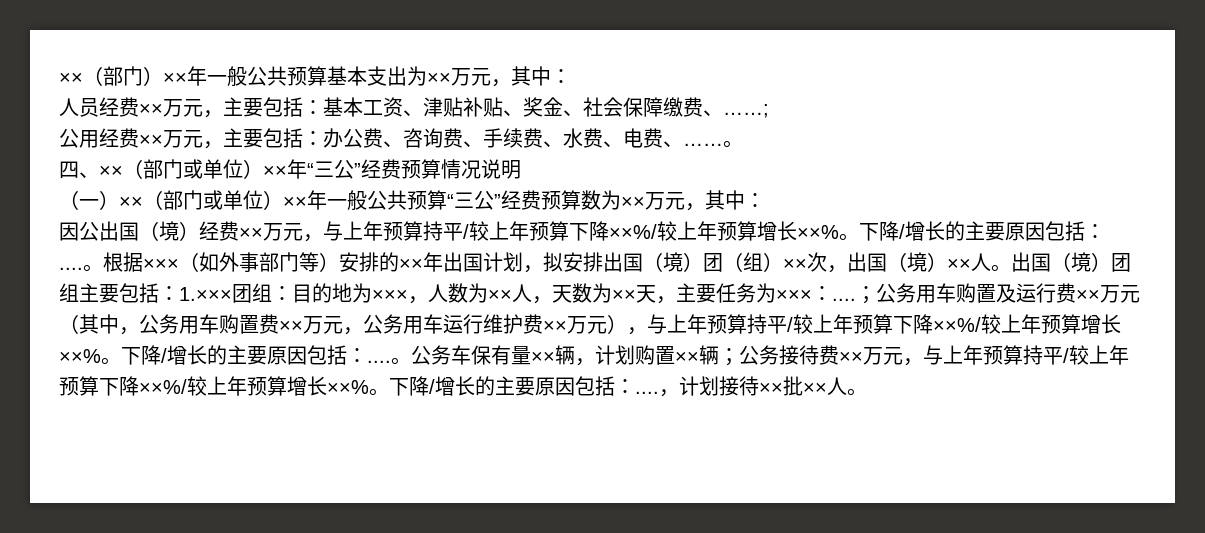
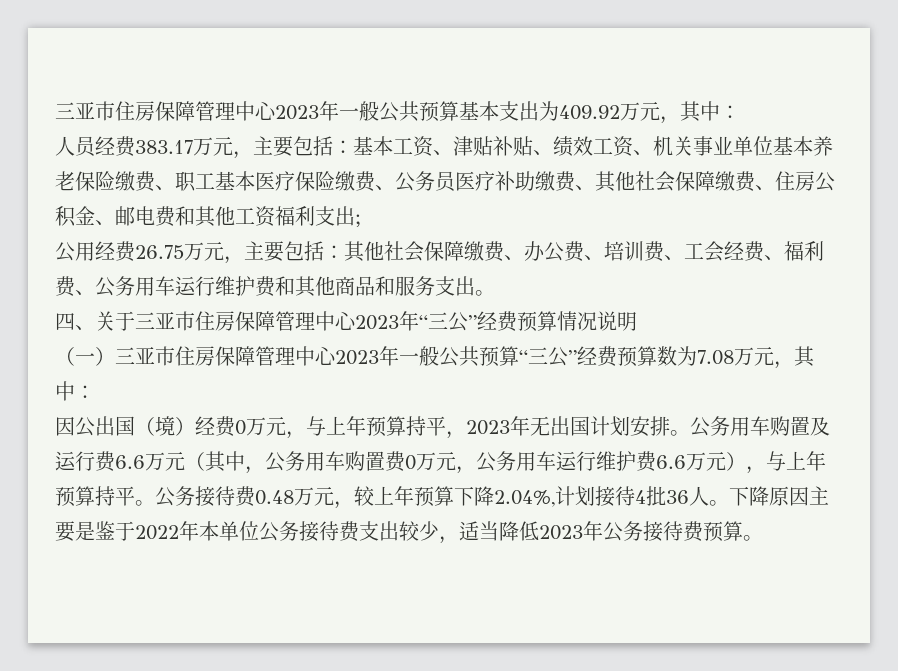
[59,66,187,86] ××（部门）×× -> [55,101,319,121] 三亚市住房保障管理中心2023
[427,72,451,84] ×× -> [559,105,620,120] 409.92
[139,103,163,115] ×× -> [135,140,193,154] 383.17
[523,97,769,118] 奖金、社会保障缴费、……; -> [553,136,833,157] [55,171,835,192] [55,206,361,227] 绩效工资、机关事业单位基本养老保险缴费、职工基本医疗保险缴费、公务员医疗补助缴费、其他社会保障缴费、住房公积金、邮电费和其他工资福利支出;
[139,128,743,149] [59,159,287,179] ××万元，主要包括：办公费、咨询费、手续费、水费、电费、……。 // 四、××（部门或单位）×× -> [135,241,824,264] [55,276,495,297] [55,311,399,331] 26.75万元，主要包括：其他社会保障缴费、办公费、培训费、工会经费、福利费、公务用车运行维护费和其他商品和服务支出。 // 四、关于三亚市住房保障管理中心2023
[119,190,307,210] ××（部门或单位）×× -> [115,346,379,366] 三亚市住房保障管理中心2023
[621,196,645,208] ×× -> [697,350,734,365] 7.08
[239,221,1105,242] [59,252,1131,273] [59,283,876,304] ××万元，与上年预算持平/较上年预算下降××%/较上年预算增长××%。下降/增长的主要原因包括：....。根据×××（如外事部门等）安排的××年出国计划，拟安排出国（境）团（组）××次，出国（境）××人。出国（境）团组主要包括：1.×××团组：目的地为×××，人数为××人，天数为××天，主要任务为×××：....； -> [235,416,690,439] 0万元，与上年预算持平，2023年无出国计划安排。
[1076,289,1100,301] ×× -> [115,455,145,469] 6.6
[279,320,303,332] ×× -> [405,455,416,470] 0
[543,320,567,332] ×× -> [656,455,686,469] 6.6
[787,314,1121,334] [59,345,1129,366] [59,376,847,397] /较上年预算下降××%/较上年预算增长××%。下降/增长的主要原因包括：....。公务车保有量××辆，计划购置××辆；公务接待费××万元，与上年预算持平/较上年预算下降××%/较上年预算增长××%。下降/增长的主要原因包括：....，计划接待××批××人 -> [135,486,829,509] [55,521,743,544] 。公务接待费0.48万元，较上年预算下降2.04%,计划接待4批36人。下降原因主要是鉴于2022年本单位公务接待费支出较少，适当降低2023年公务接待费预算

